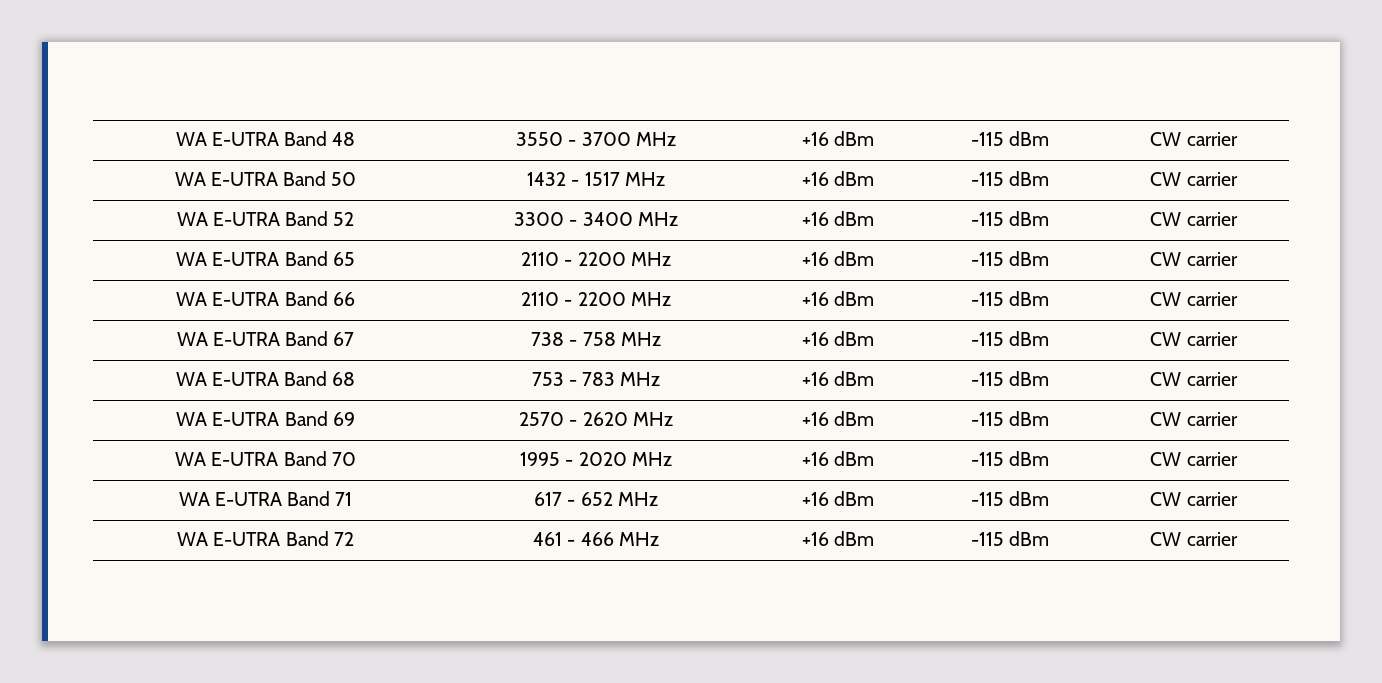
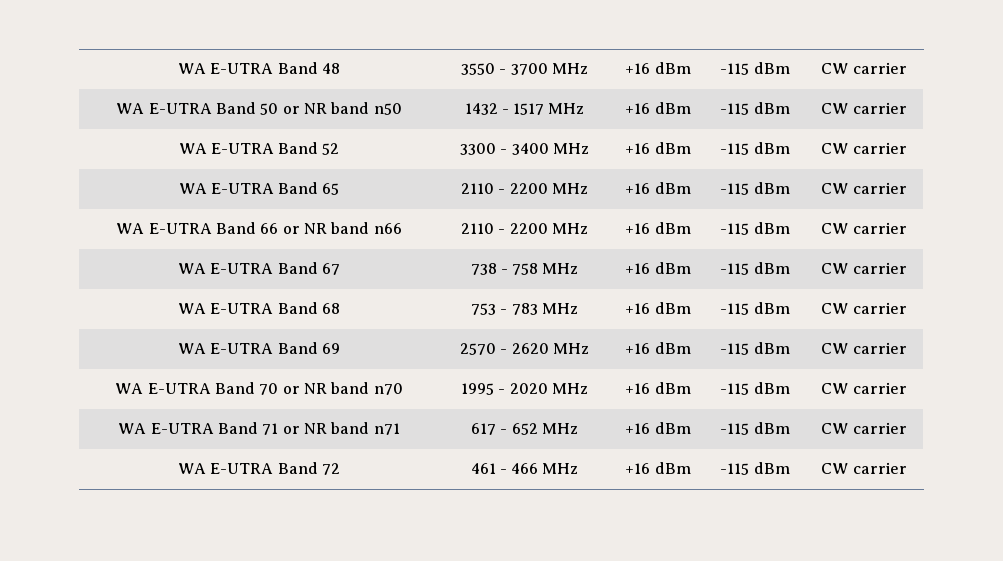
(357, 179) none -> [282,102,402,115] or NR band n50
(355, 299) none -> [282,222,402,234] or NR band n66
(356, 459) none -> [282,382,403,395] or NR band n70
(353, 499) none -> [282,422,400,435] or NR band n71

